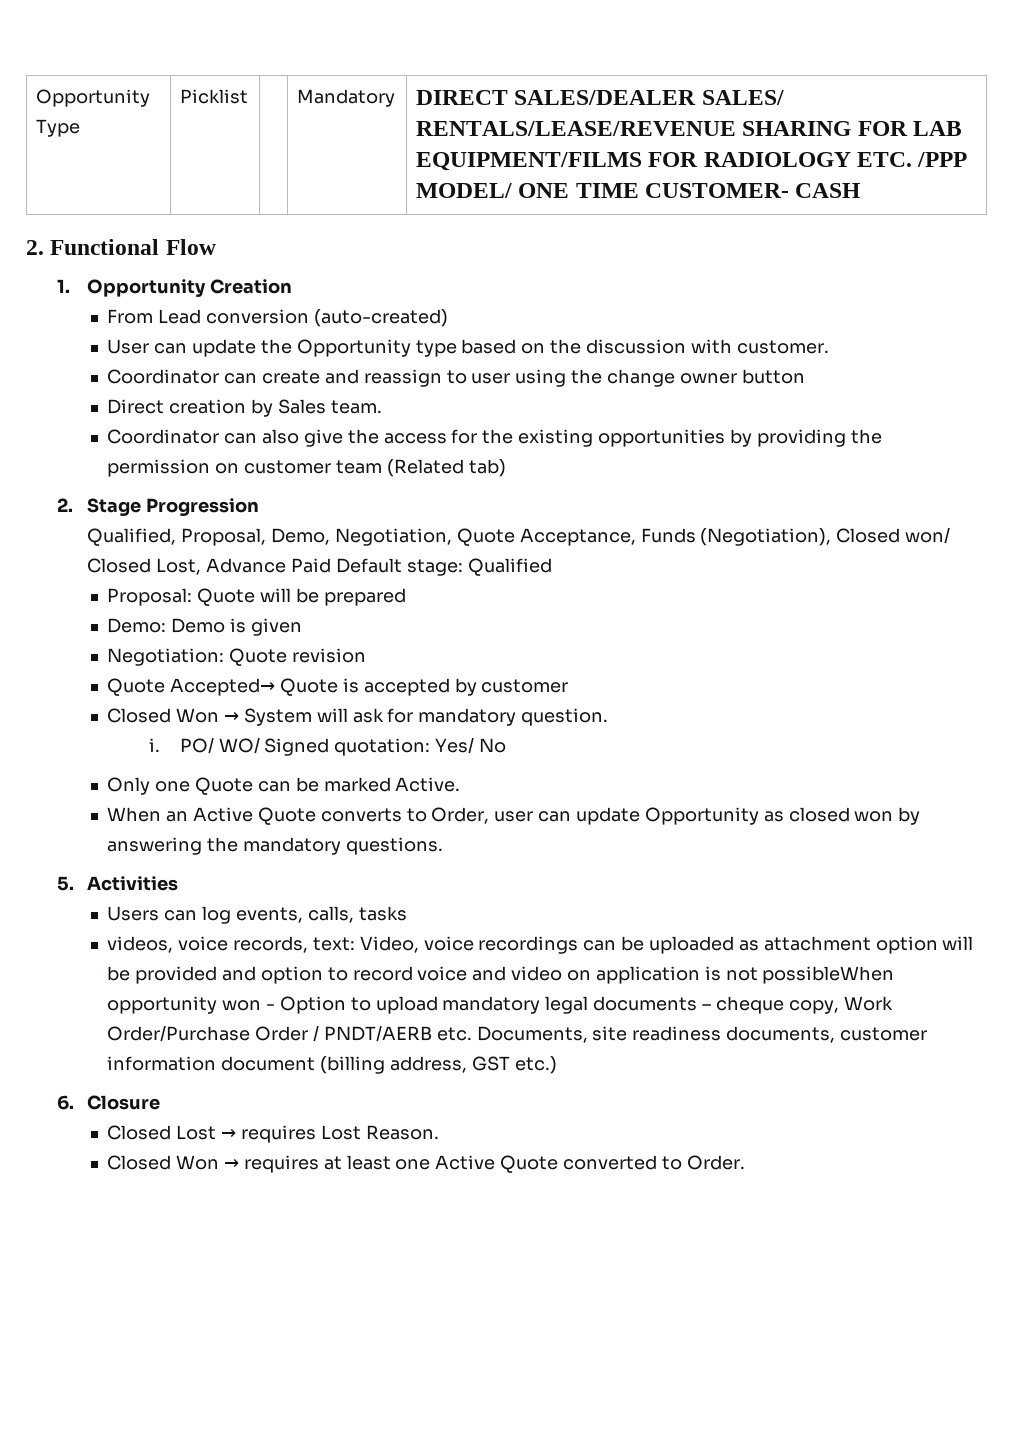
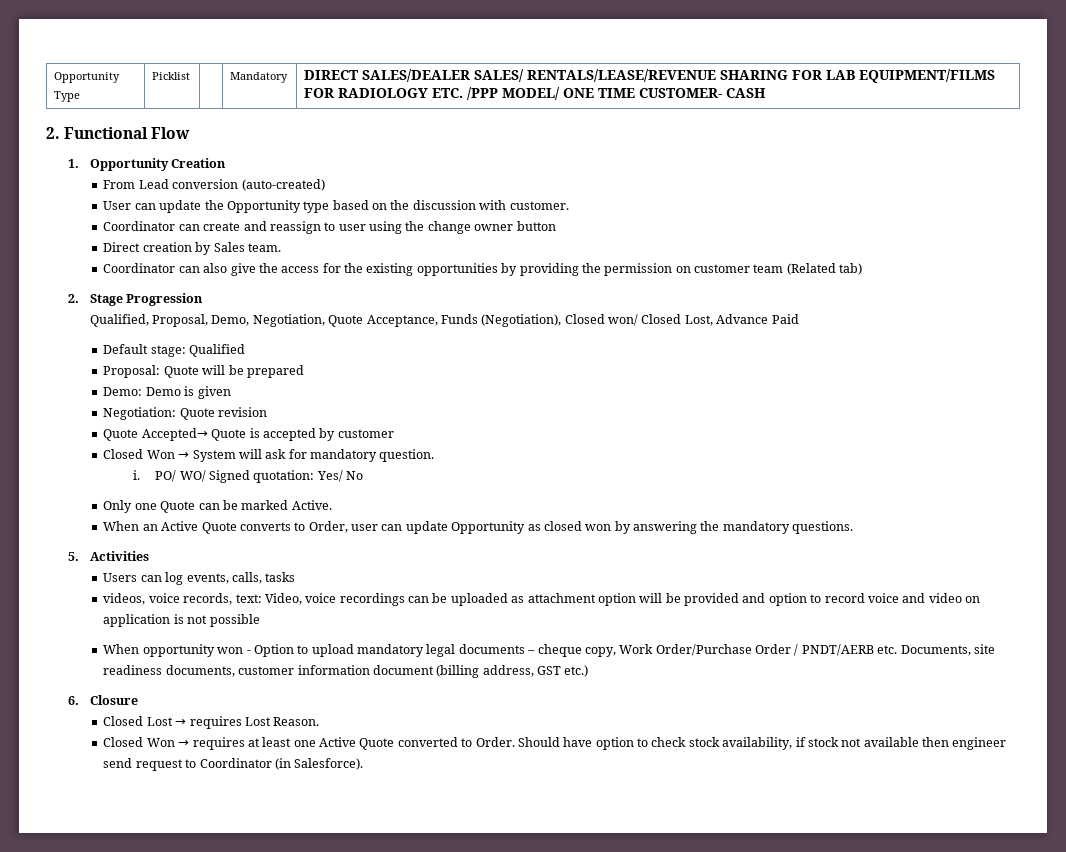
(332, 565) none -> (799, 319) //
[762,966,895,984] possibleWhen -> [209,614,260,627] [103,644,140,654] possible // When
(745, 1162) none -> [517,737,1007,750] [103,758,364,771] Should have option to check stock availability, if stock not available then engineer send request to Coordinator (in Salesforce).

